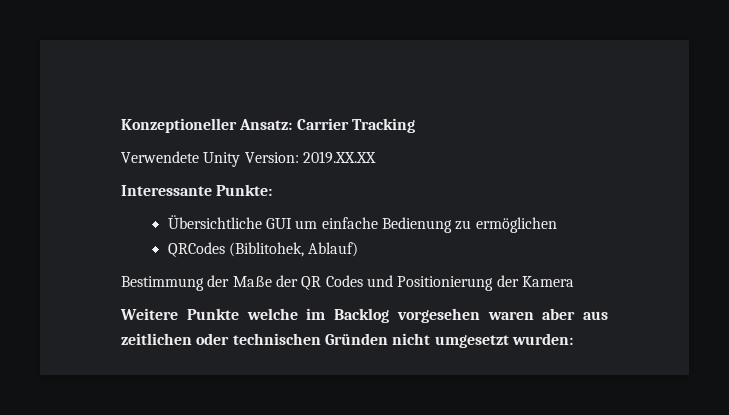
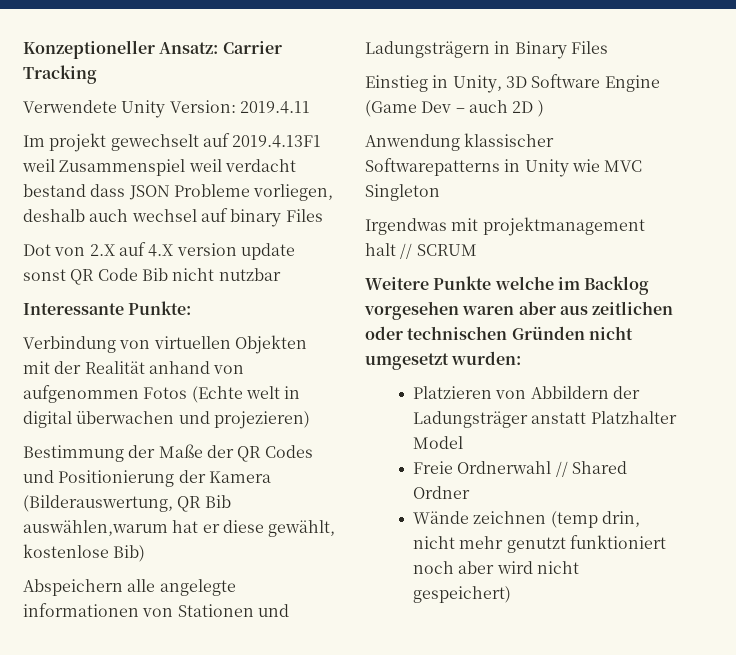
[302,151,376,164] [121,184,273,196] [167,215,557,233] [167,242,359,257] 2019.XX.XX // Interessante Punkte: // Übersichtliche GUI um einfache Bedienung zu ermöglichen // QRCodes (Biblitohek, Ablauf) -> [239,101,310,114] [23,133,322,152] [22,159,296,176] [23,184,334,201] [23,208,323,227] [23,242,295,260] [23,268,281,285] [23,301,192,315] [23,335,307,354] [23,361,245,374] [23,385,301,403] [23,411,310,429] 2019.4.11 // Im projekt gewechselt auf 2019.4.13F1 weil Zusammenspiel weil verdacht bestand dass JSON Probleme vorliegen, deshalb auch wechsel auf binary Files // Dot von 2.X auf 4.X version update sonst QR Code Bib nicht nutzbar // Interessante Punkte: // Verbindung von virtuellen Objekten mit der Realität anhand von aufgenommen Fotos (Echte welt in digital überwachen und projezieren)
(574, 281) none -> [23,495,231,512] [23,520,336,537] [23,544,146,562] [23,579,236,596] [23,603,289,617] [365,41,608,59] [365,74,660,93] [365,100,544,117] [365,133,555,151] [365,158,643,177] [365,184,440,201] [365,217,645,236] [365,243,477,259] (Bilderauswertung, QR Bib auswählen,warum hat er diese gewählt, kostenlose Bib) // Abspeichern alle angelegte informationen von Stationen und Ladungsträgern in Binary Files // Einstieg in Unity, 3D Software Engine (Game Dev – auch 2D ) // Anwendung klassischer Softwarepatterns in Unity wie MVC Singleton // Irgendwas mit projektmanagement halt // SCRUM
(573, 339) none -> [413,386,641,399] [413,411,677,428] [413,436,464,449] [413,461,628,477] [413,486,471,499] [413,511,641,528] [413,535,667,553] [413,561,580,574] [413,586,512,603] // Platzieren von Abbildern der Ladungsträger anstatt Platzhalter Model // Freie Ordnerwahl // Shared Ordner // Wände zeichnen (temp drin, nicht mehr genutzt funktioniert noch aber wird nicht gespeichert)

